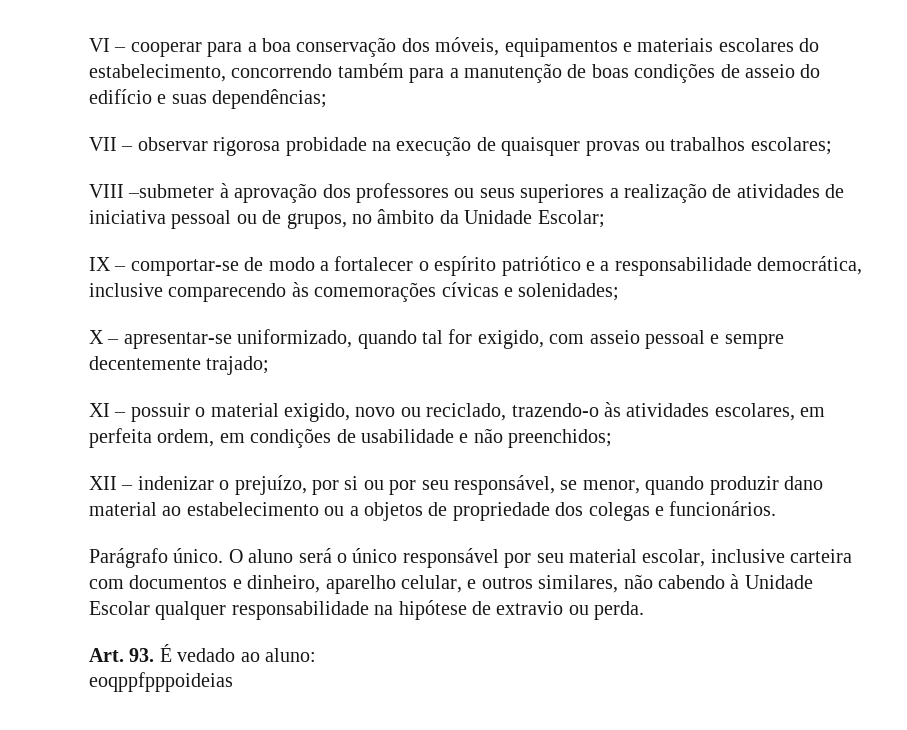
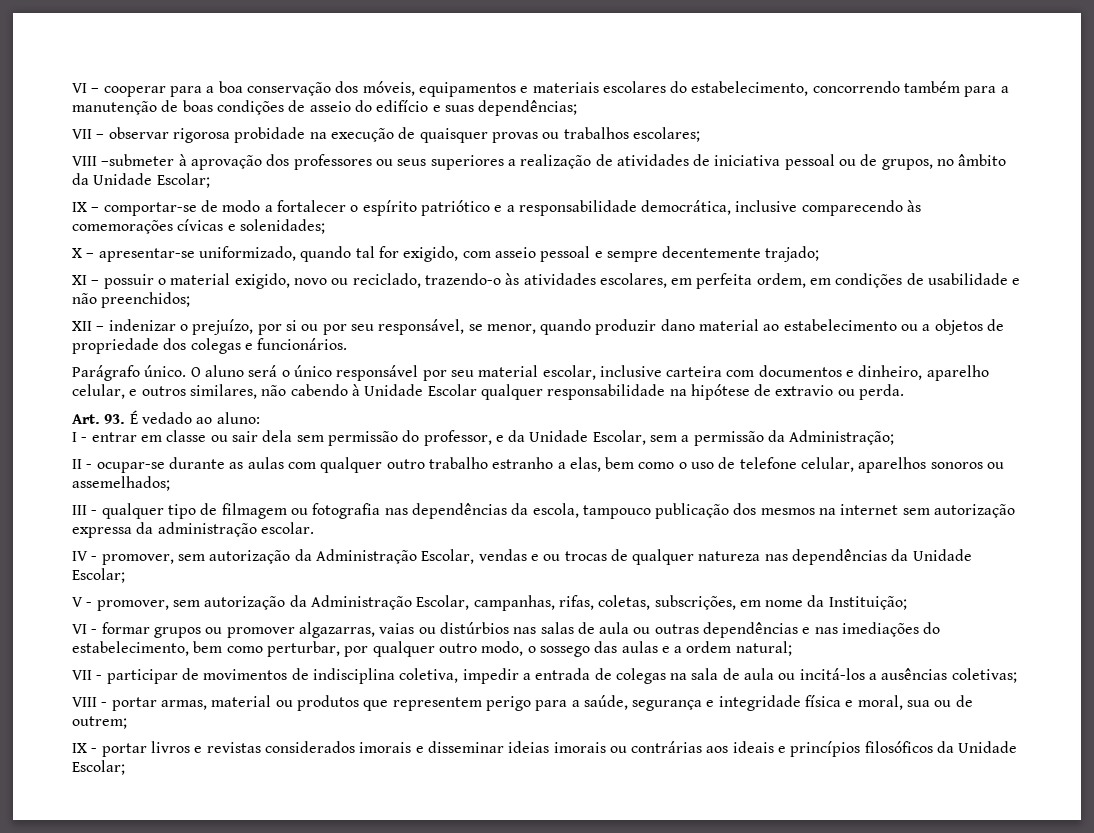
[89,672,233,692] eoqppfpppoideias -> [72,430,895,446] [72,457,1005,473] [72,476,170,491] [72,503,1016,519] [72,522,314,538] [72,549,972,565] [72,568,125,583] [72,595,907,611] [72,622,941,638] [72,641,792,657] [72,668,1017,684] [72,695,973,711] [72,716,127,729] [72,741,1018,757] [72,760,125,775] I - entrar em classe ou sair dela sem permissão do professor, e da Unidade Escolar, sem a permissão da Administração; // II - ocupar-se durante as aulas com qualquer outro trabalho estranho a elas, bem como o uso de telefone celular, aparelhos sonoros ou assemelhados; // III - qualquer tipo de filmagem ou fotografia nas dependências da escola, tampouco publicação dos mesmos na internet sem autorização expressa da administração escolar. // IV - promover, sem autorização da Administração Escolar, vendas e ou trocas de qualquer natureza nas dependências da Unidade Escolar; // V - promover, sem autorização da Administração Escolar, campanhas, rifas, coletas, subscrições, em nome da Instituição; // VI - formar grupos ou promover algazarras, vaias ou distúrbios nas salas de aula ou outras dependências e nas imediações do estabelecimento, bem como perturbar, por qualquer outro modo, o sossego das aulas e a ordem natural; // VII - participar de movimentos de indisciplina coletiva, impedir a entrada de colegas na sala de aula ou incitá-los a ausências coletivas; // VIII - portar armas, material ou produtos que representem perigo para a saúde, segurança e integridade física e moral, sua ou de outrem; // IX - portar livros e revistas considerados imorais e disseminar ideias imorais ou contrárias aos ideais e princípios filosóficos da Unidade Escolar;

